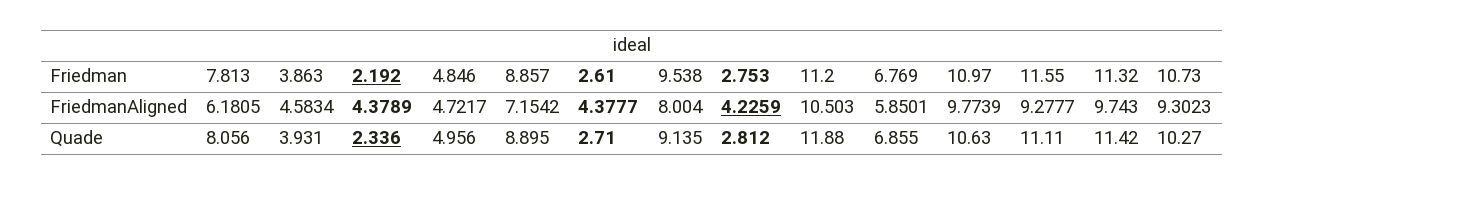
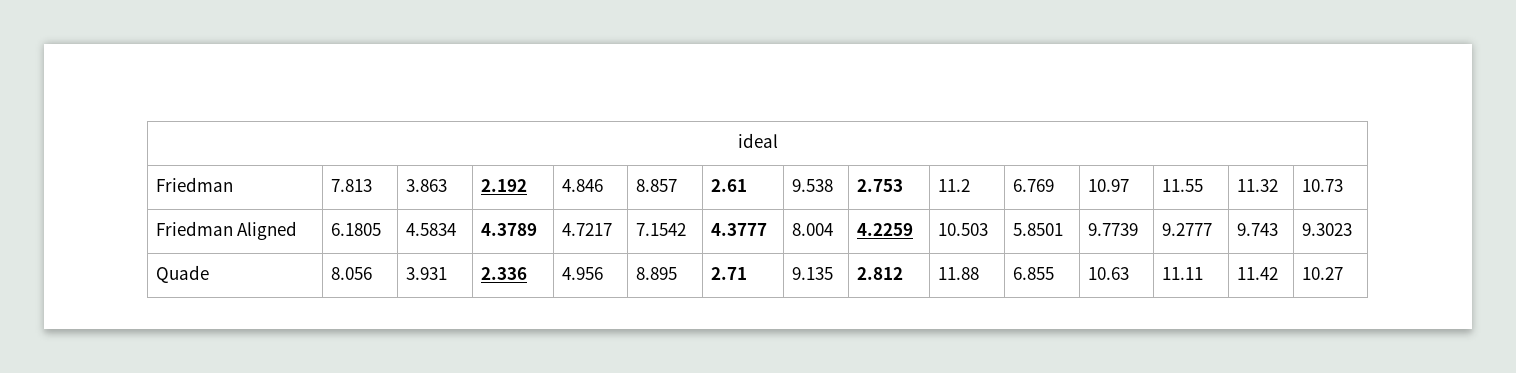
[50,99,188,117] FriedmanAligned -> [155,221,298,240] Friedman Aligned

